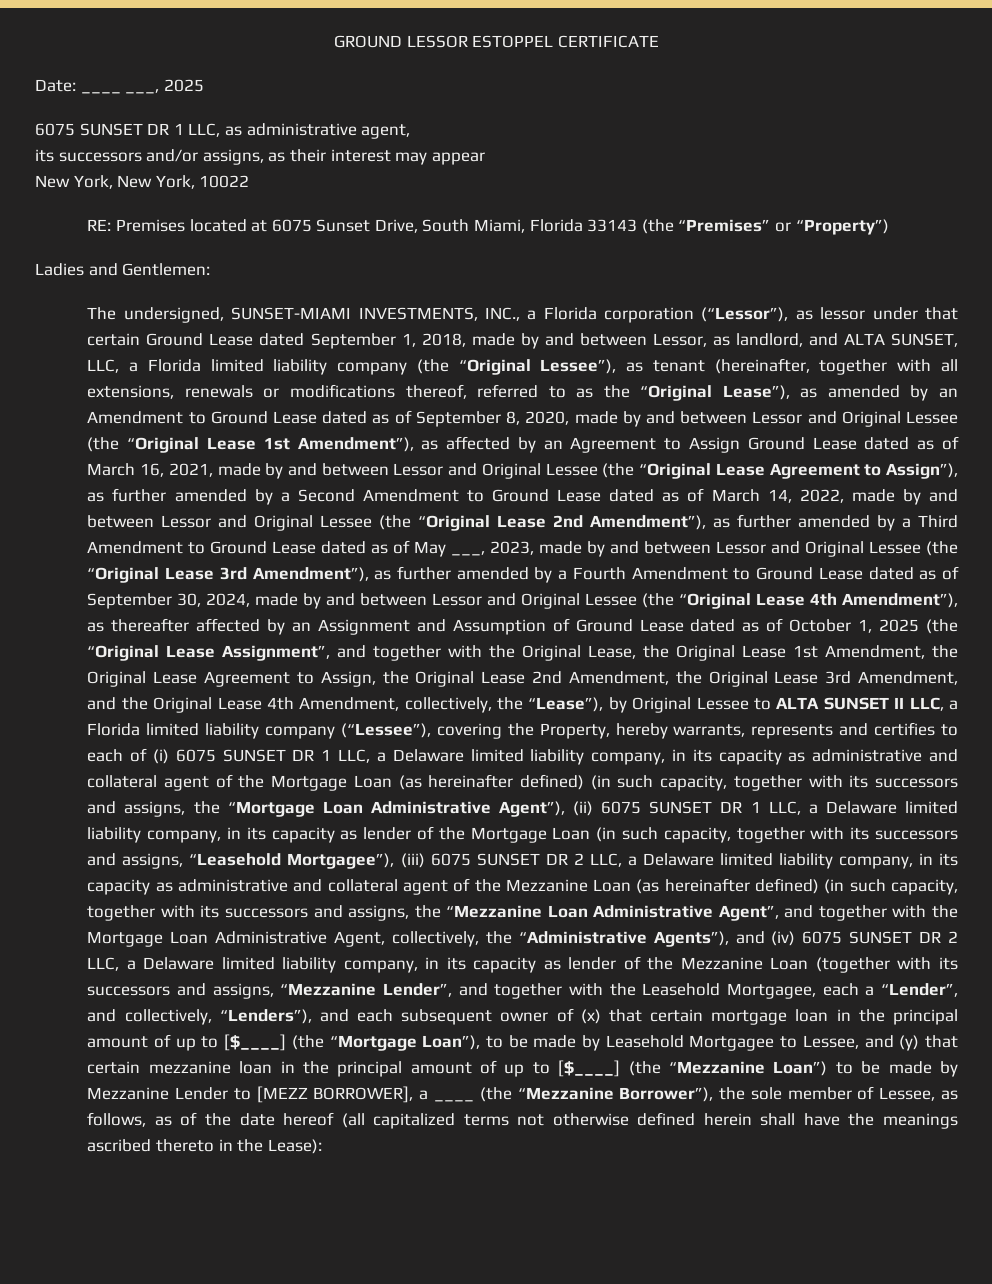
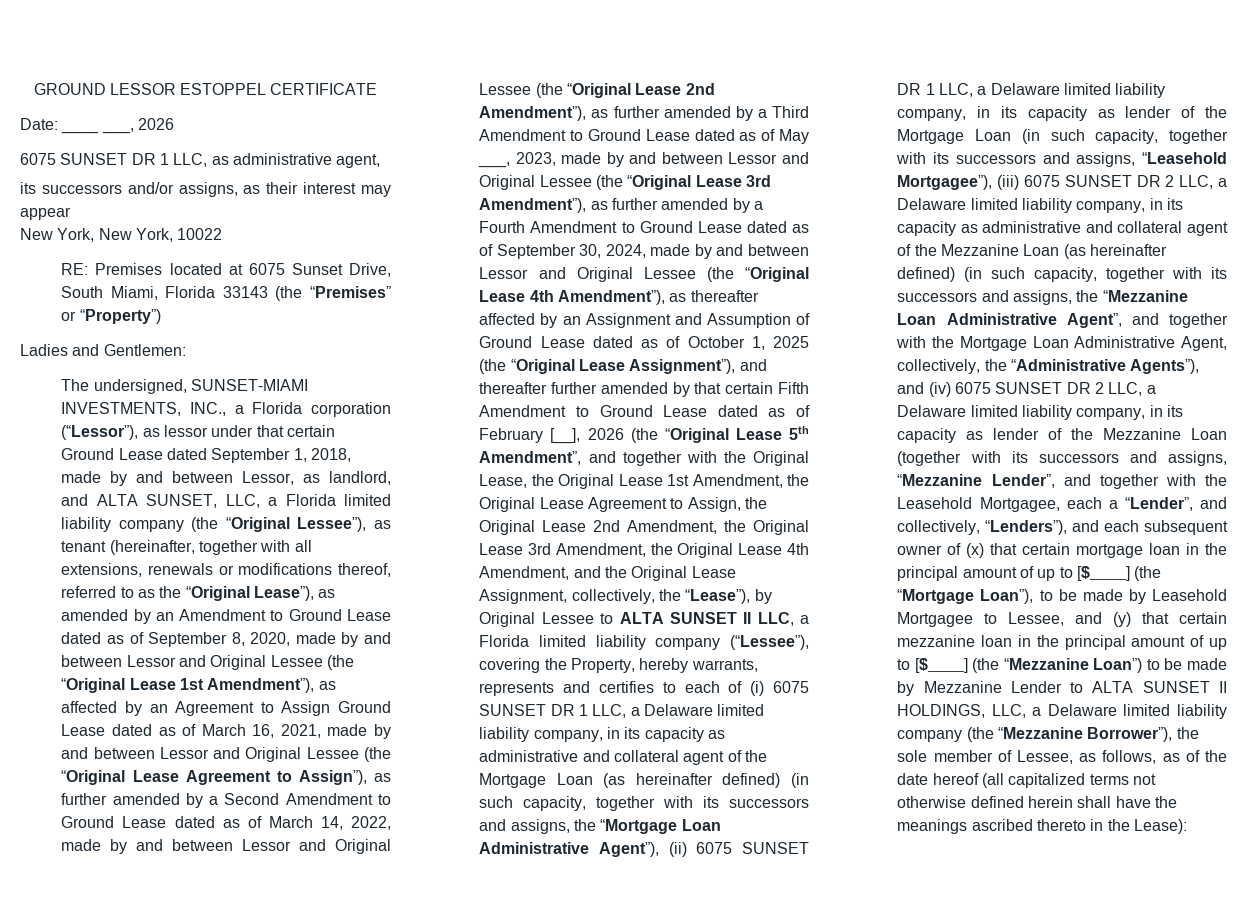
[163,79,204,92] 2025 -> [137,118,174,130] 2026
[222,645,331,661] Assignment”, -> [629,359,767,374] [479,382,809,397] [479,405,810,417] [479,426,809,444] [479,451,582,465] Assignment”), and thereafter further amended by that certain Fifth Amendment to Ground Lease dated as of February [__], 2026 (the “Original Lease 5th Amendment”,
[87,697,117,710] and -> (646, 550) none
(400, 704) none -> [573,566,736,581] [479,589,568,604] and the Original Lease Assignment,
[256,1086,475,1103] [MEZZ BORROWER], a ____ -> [1092,681,1227,693] [897,704,1227,719] [897,730,963,742] ALTA SUNSET II HOLDINGS, LLC, a Delaware limited liability company

